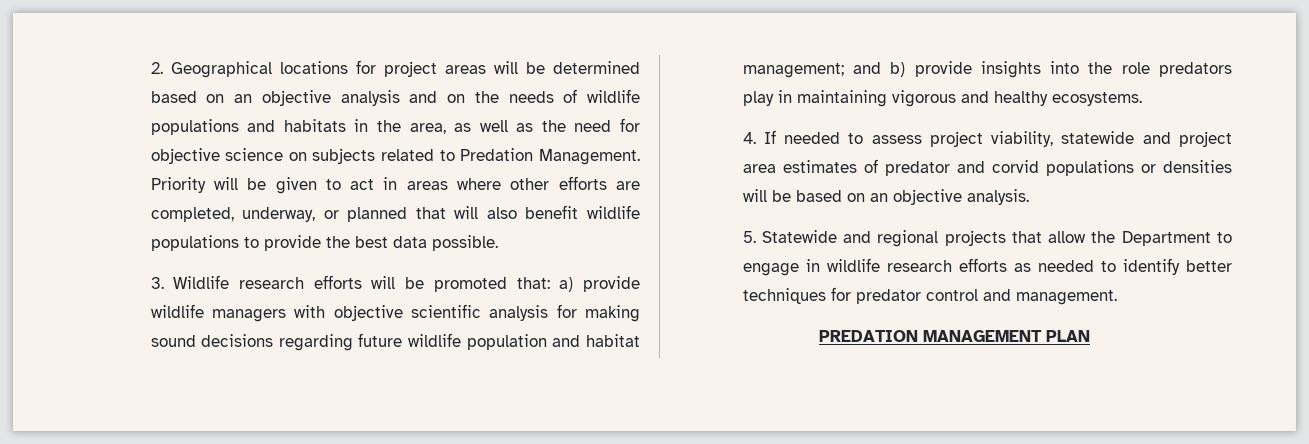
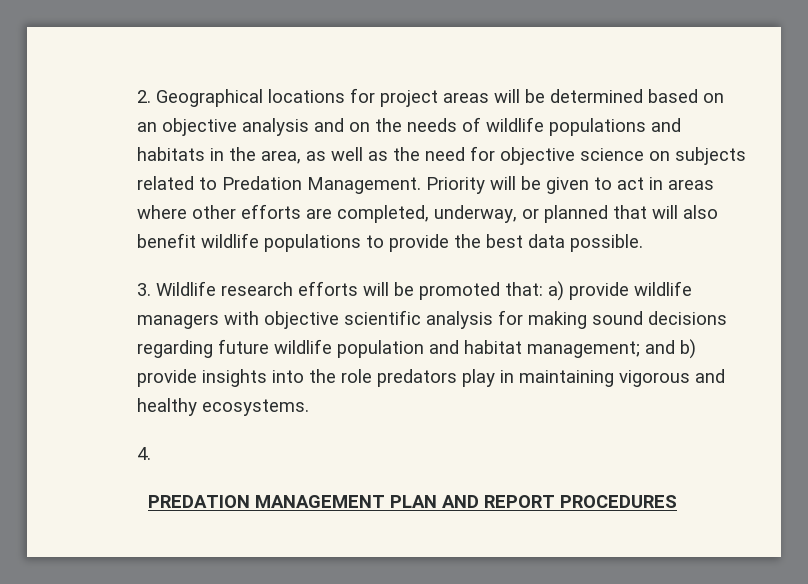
[763,130,1232,147] [742,159,1232,176] [742,189,1029,205] [742,230,1232,247] [742,258,1232,276] [742,287,1117,305] If needed to assess project viability, statewide and project area estimates of predator and corvid populations or densities will be based on an objective analysis. // 5. Statewide and regional projects that allow the Department to engage in wildlife research efforts as needed to identify better techniques for predator control and management. -> (152, 453) none
(1090, 336) none -> [442,495,677,508] AND REPORT PROCEDURES

